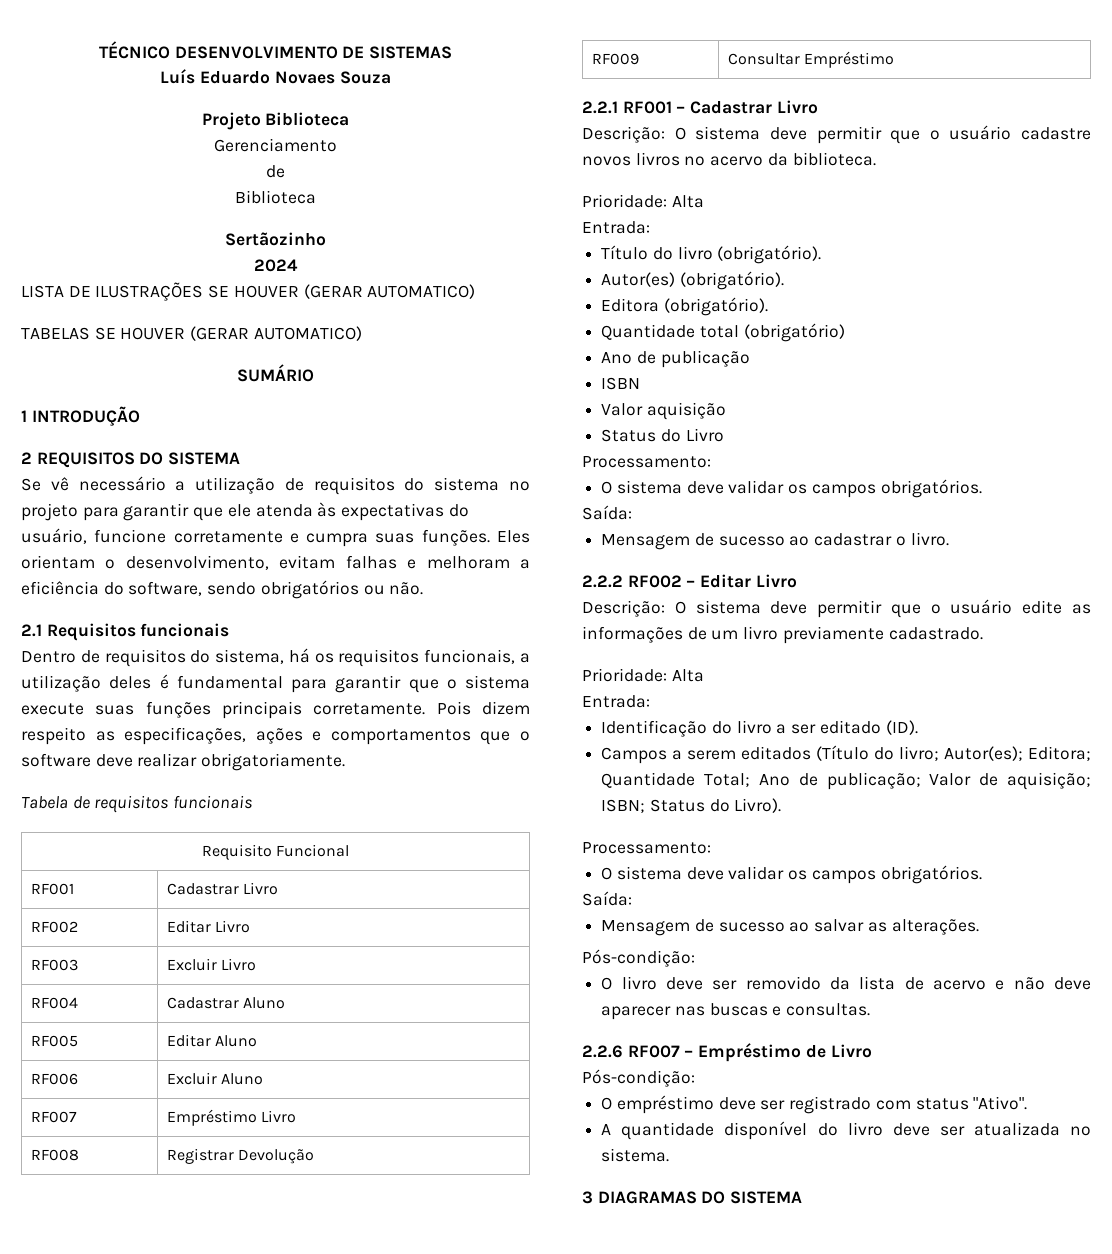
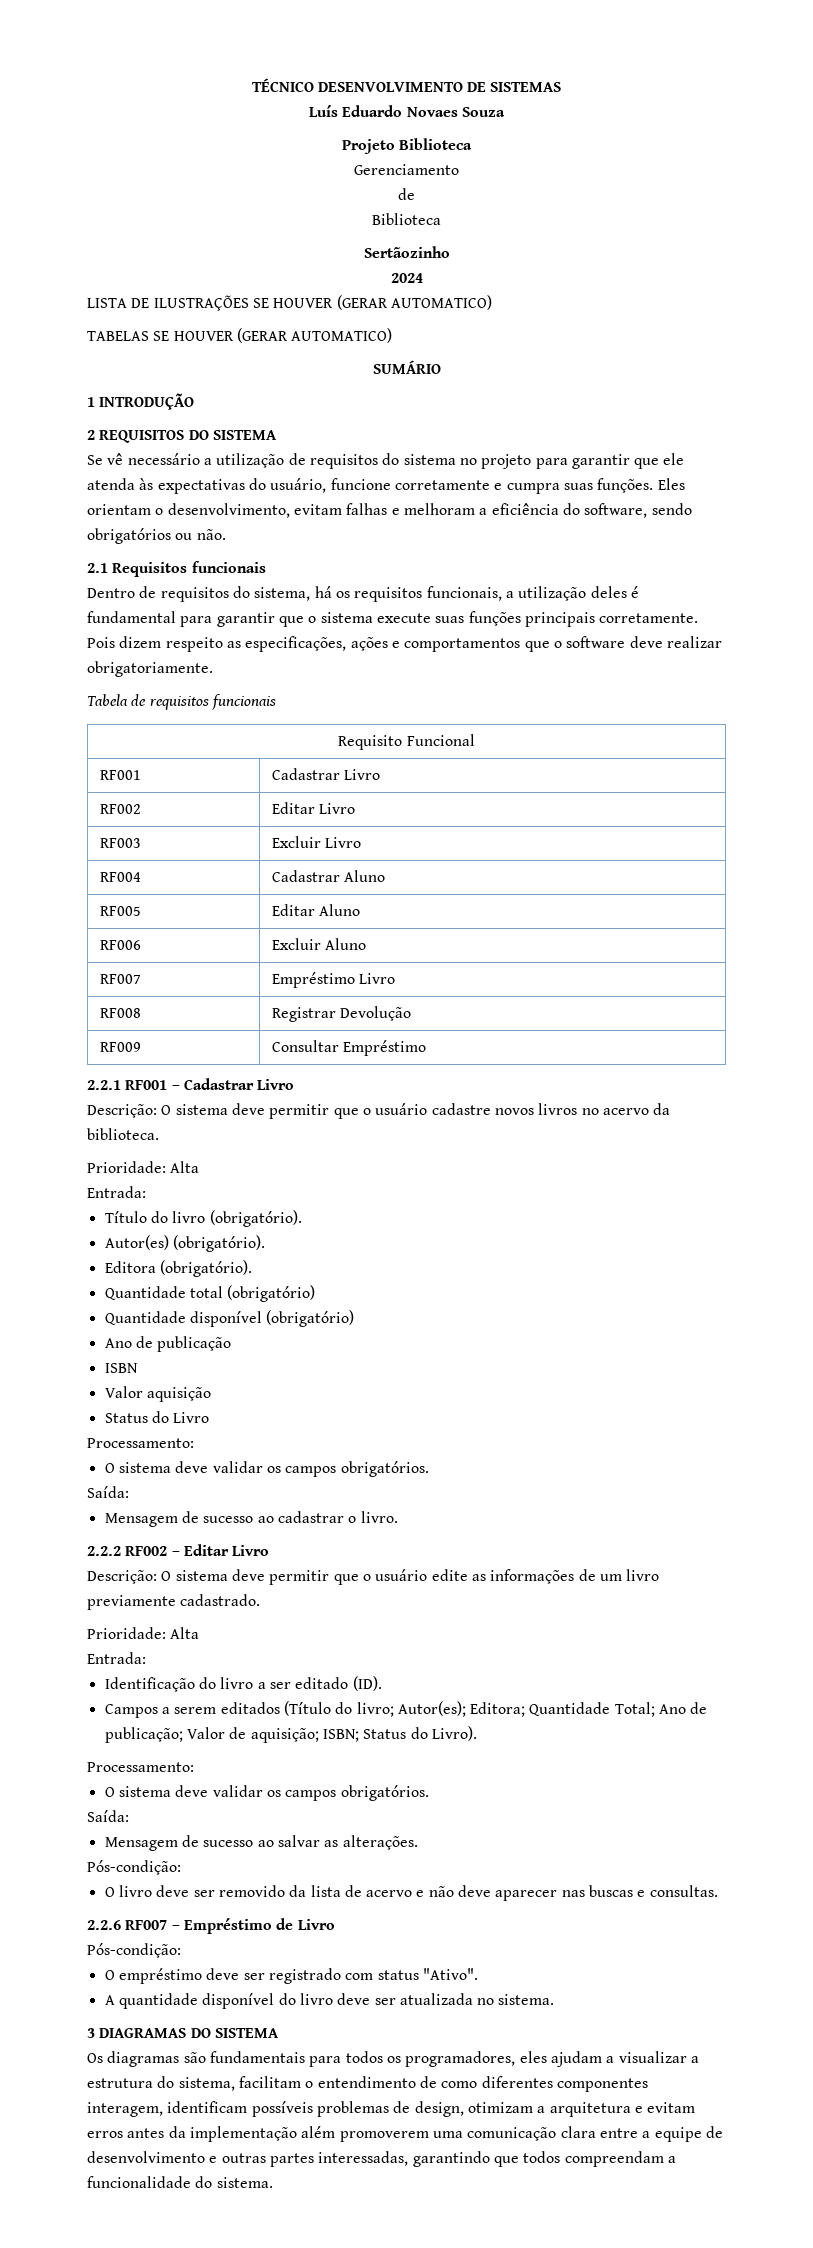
(845, 332) none -> [104,1310,355,1327] // Quantidade disponível (obrigatório)
(803, 1197) none -> [87,2051,699,2067] [87,2076,648,2092] [87,2101,696,2117] [87,2126,723,2142] [87,2151,676,2167] [87,2176,273,2188] // Os diagramas são fundamentais para todos os programadores, eles ajudam a visualizar a estrutura do sistema, facilitam o entendimento de como diferentes componentes interagem, identificam possíveis problemas de design, otimizam a arquitetura e evitam erros antes da implementação além promoverem uma comunicação clara entre a equipe de desenvolvimento e outras partes interessadas, garantindo que todos compreendam a funcionalidade do sistema.

